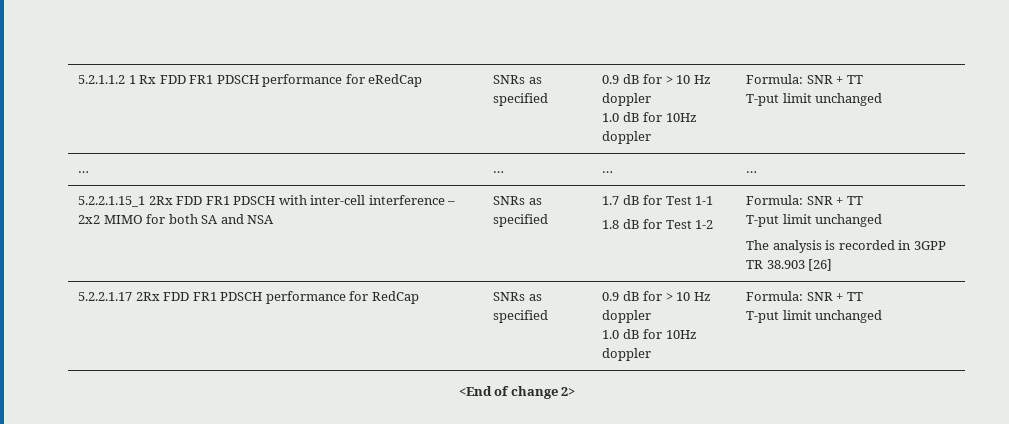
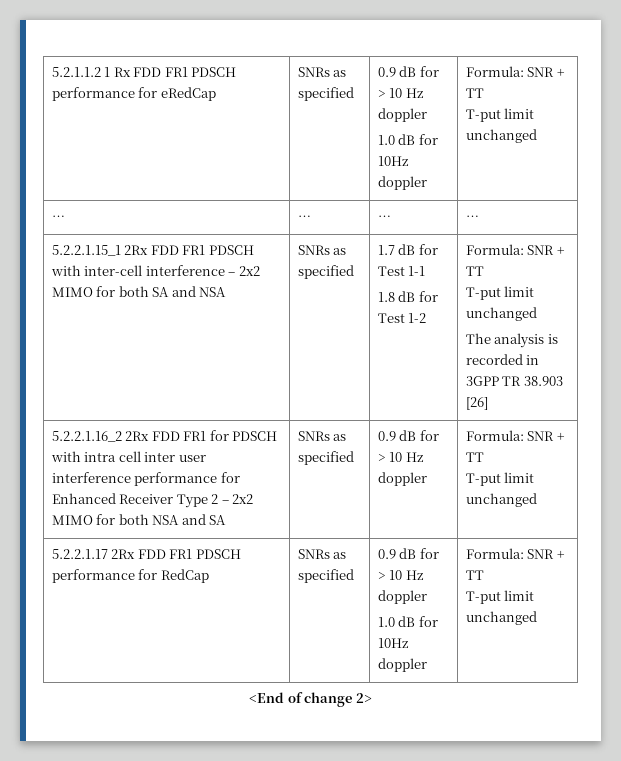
(833, 265) none -> [51,430,278,442] [50,451,206,462] [51,472,240,486] [51,493,254,508] [51,514,227,525] [297,431,347,441] [297,451,354,465] [377,430,439,441] [377,452,424,462] [377,472,427,486] [465,430,565,441] [465,452,484,462] [465,472,535,486] [465,493,537,507] // 5.2.2.1.16_2 2Rx FDD FR1 for PDSCH with intra cell inter user interference performance for Enhanced Receiver Type 2 – 2x2 MIMO for both NSA and SA | SNRs as specified | 0.9 dB for > 10 Hz doppler | Formula: SNR + TT // T-put limit unchanged

